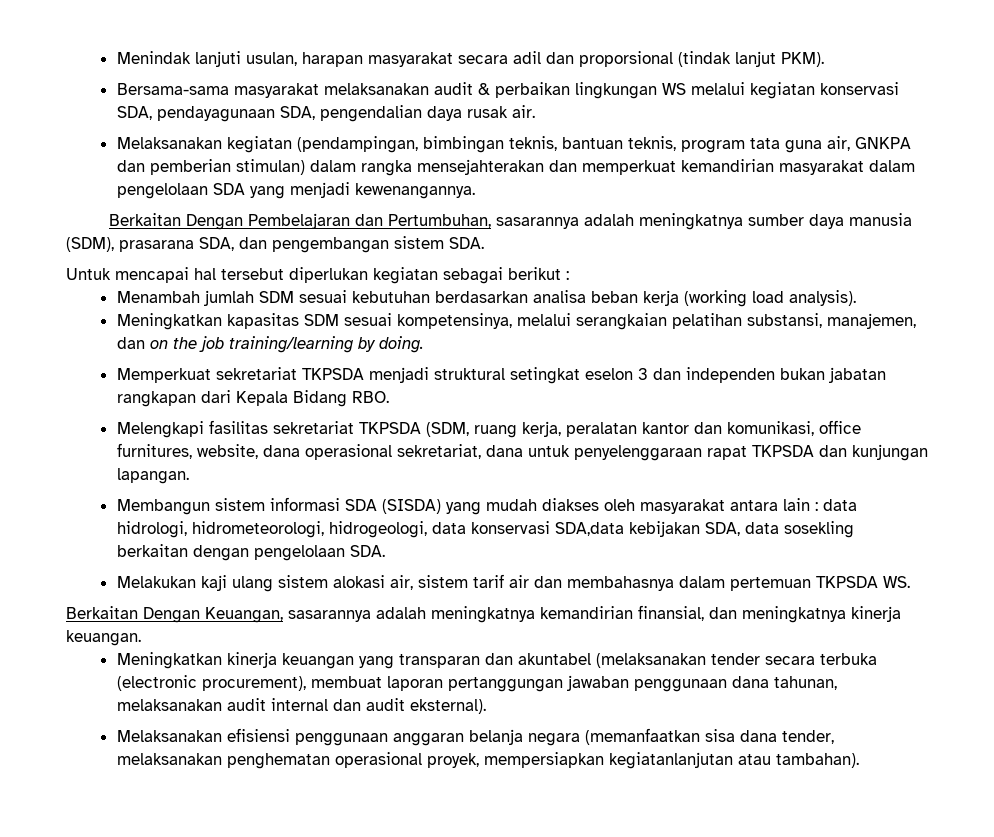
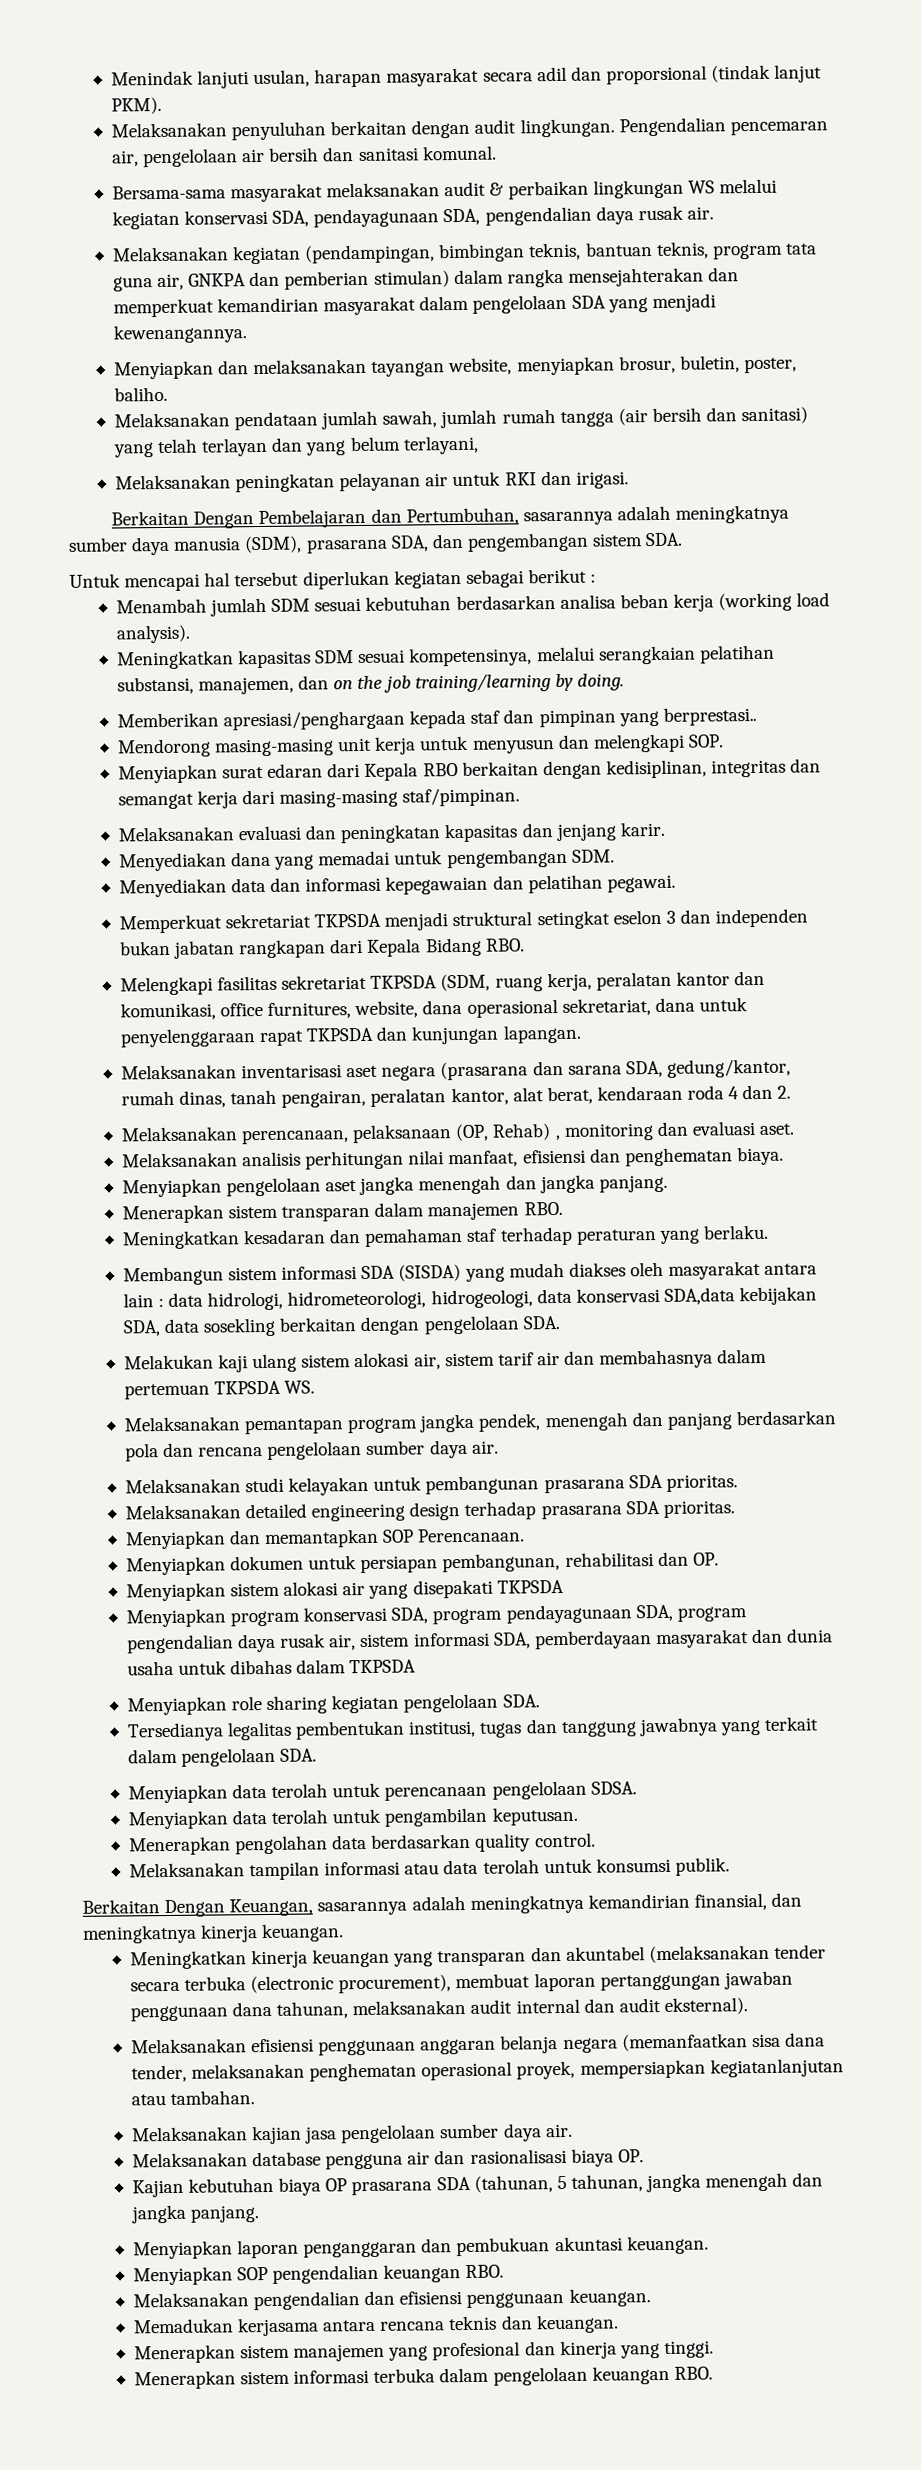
(824, 59) none -> [110,117,828,141] [111,145,497,168] // Melaksanakan penyuluhan berkaitan dengan audit lingkungan. Pengendalian pencemaran air, pengelolaan air bersih dan sanitasi komunal.
(475, 191) none -> [113,355,797,380] [113,386,168,402] [113,406,809,431] [112,435,479,458] [114,470,629,493] // Menyiapkan dan melaksanakan tayangan website, menyiapkan brosur, buletin, poster, baliho. // Melaksanakan pendataan jumlah sawah, jumlah rumah tangga (air bersih dan sanitasi) yang telah terlayan dan yang belum terlayani, // Melaksanakan peningkatan pelayanan air untuk RKI dan irigasi.
(424, 344) none -> [116,706,757,731] [116,733,724,758] [117,758,822,784] [117,787,521,810] [117,821,665,844] [118,848,615,872] [118,874,676,898] // Memberikan apresiasi/penghargaan kepada staf dan pimpinan yang berprestasi.. // Mendorong masing-masing unit kerja untuk menyusun dan melengkapi SOP. // Menyiapkan surat edaran dari Kepala RBO berkaitan dengan kedisiplinan, integritas dan semangat kerja dari masing-masing staf/pimpinan. // Melaksanakan evaluasi dan peningkatan kapasitas dan jenjang karir. // Menyediakan dana yang memadai untuk pengembangan SDM. // Menyediakan data dan informasi kepegawaian dan pelatihan pegawai.
(189, 476) none -> [120,1058,791,1081] [120,1084,792,1108] [120,1121,796,1145] [121,1146,784,1170] [121,1174,668,1198] [121,1201,563,1224] [121,1224,769,1250] // Melaksanakan inventarisasi aset negara (prasarana dan sarana SDA, gedung/kantor, rumah dinas, tanah pengairan, peralatan kantor, alat berat, kendaraan roda 4 dan 2. // Melaksanakan perencanaan, pelaksanaan (OP, Rehab) , monitoring dan evaluasi aset. // Melaksanakan analisis perhitungan nilai manfaat, efisiensi dan penghematan biaya. // Menyiapkan pengelolaan aset jangka menengah dan jangka panjang. // Menerapkan sistem transparan dalam manajemen RBO. // Meningkatkan kesadaran dan pemahaman staf terhadap peraturan yang berlaku.
(910, 582) none -> [123,1410,836,1435] [124,1439,499,1462] [124,1474,738,1496] [124,1500,735,1522] [124,1528,526,1550] [125,1551,719,1576] [125,1579,564,1602] [125,1604,747,1628] [126,1628,834,1654] [126,1659,417,1676] [126,1693,540,1716] [126,1716,820,1742] [127,1747,318,1767] [127,1780,637,1804] [127,1806,578,1830] [128,1832,596,1856] [128,1857,730,1881] // Melaksanakan pemantapan program jangka pendek, menengah dan panjang berdasarkan pola dan rencana pengelolaan sumber daya air. // Melaksanakan studi kelayakan untuk pembangunan prasarana SDA prioritas. // Melaksanakan detailed engineering design terhadap prasarana SDA prioritas. // Menyiapkan dan memantapkan SOP Perencanaan. // Menyiapkan dokumen untuk persiapan pembangunan, rehabilitasi dan OP. // Menyiapkan sistem alokasi air yang disepakati TKPSDA // Menyiapkan program konservasi SDA, program pendayagunaan SDA, program pengendalian daya rusak air, sistem informasi SDA, pemberdayaan masyarakat dan dunia usaha untuk dibahas dalam TKPSDA // Menyiapkan role sharing kegiatan pengelolaan SDA. // Tersedianya legalitas pembentukan institusi, tugas dan tanggung jawabnya yang terkait dalam pengelolaan SDA. // Menyiapkan data terolah untuk perencanaan pengelolaan SDSA. // Menyiapkan data terolah untuk pengambilan keputusan. // Menerapkan pengolahan data berdasarkan quality control. // Melaksanakan tampilan informasi atau data terolah untuk konsumsi publik.
[775,753,859,768] tambahan). -> [170,2090,256,2105] [131,2123,573,2145] [131,2148,644,2170] [131,2172,824,2198] [130,2204,260,2224] [132,2235,709,2260] [132,2264,505,2286] [132,2288,651,2311] [132,2314,619,2337] [133,2340,714,2364] [133,2365,713,2390] tambahan. // Melaksanakan kajian jasa pengelolaan sumber daya air. // Melaksanakan database pengguna air dan rasionalisasi biaya OP. // Kajian kebutuhan biaya OP prasarana SDA (tahunan, 5 tahunan, jangka menengah dan jangka panjang. // Menyiapkan laporan penganggaran dan pembukuan akuntasi keuangan. // Menyiapkan SOP pengendalian keuangan RBO. // Melaksanakan pengendalian dan efisiensi penggunaan keuangan. // Memadukan kerjasama antara rencana teknis dan keuangan. // Menerapkan sistem manajemen yang profesional dan kinerja yang tinggi. // Menerapkan sistem informasi terbuka dalam pengelolaan keuangan RBO.

